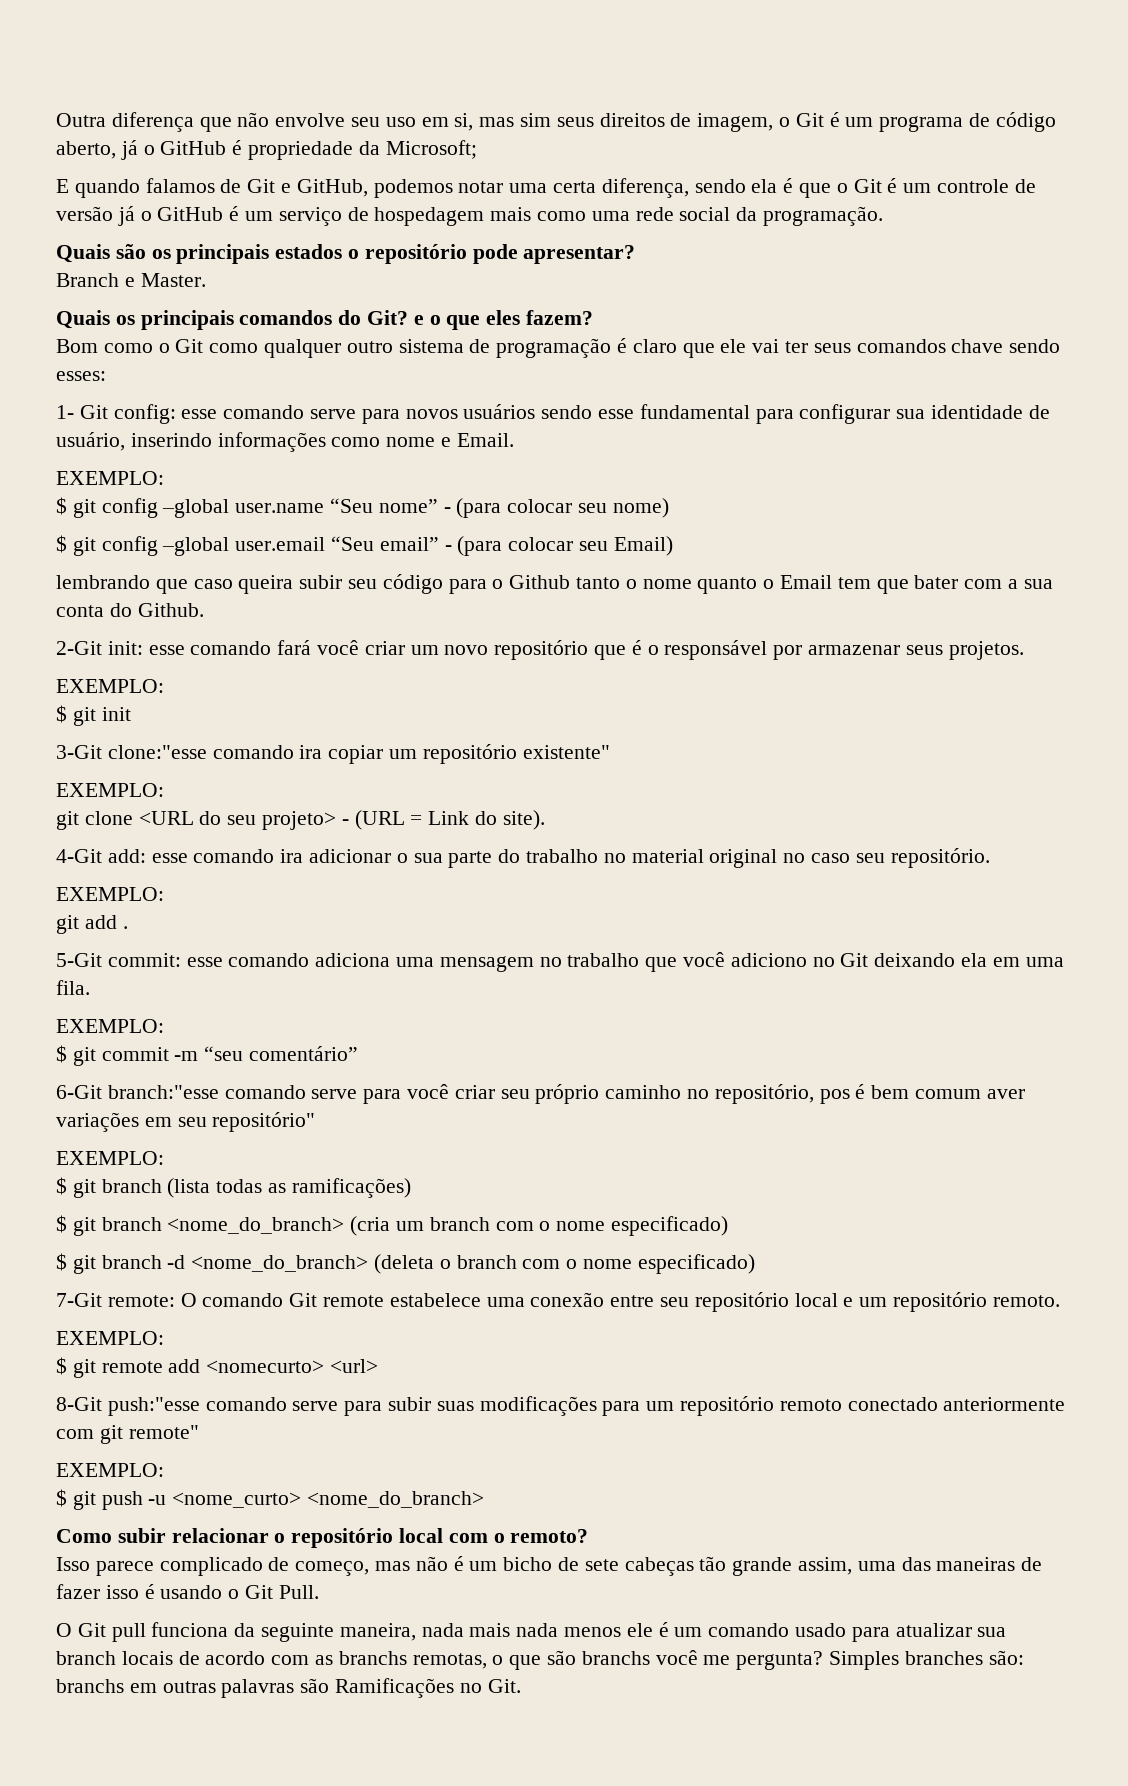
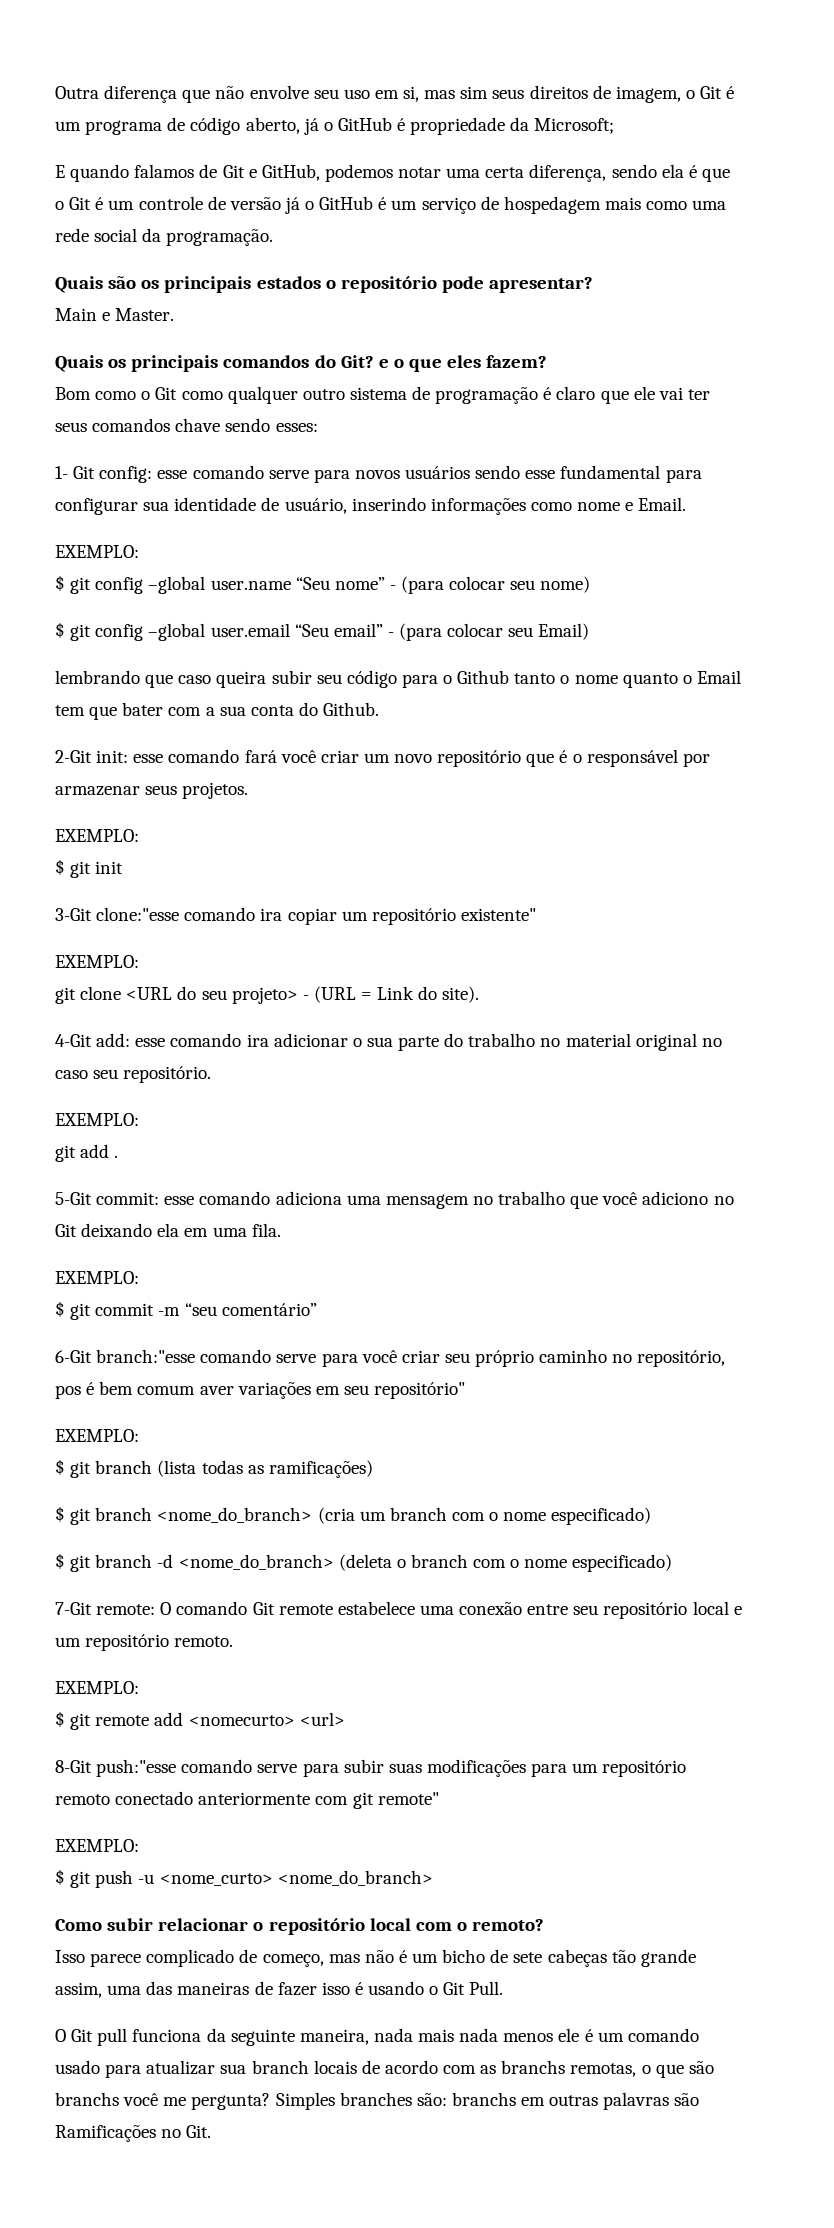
[56,273,119,287] Branch -> [55,308,97,321] Main

